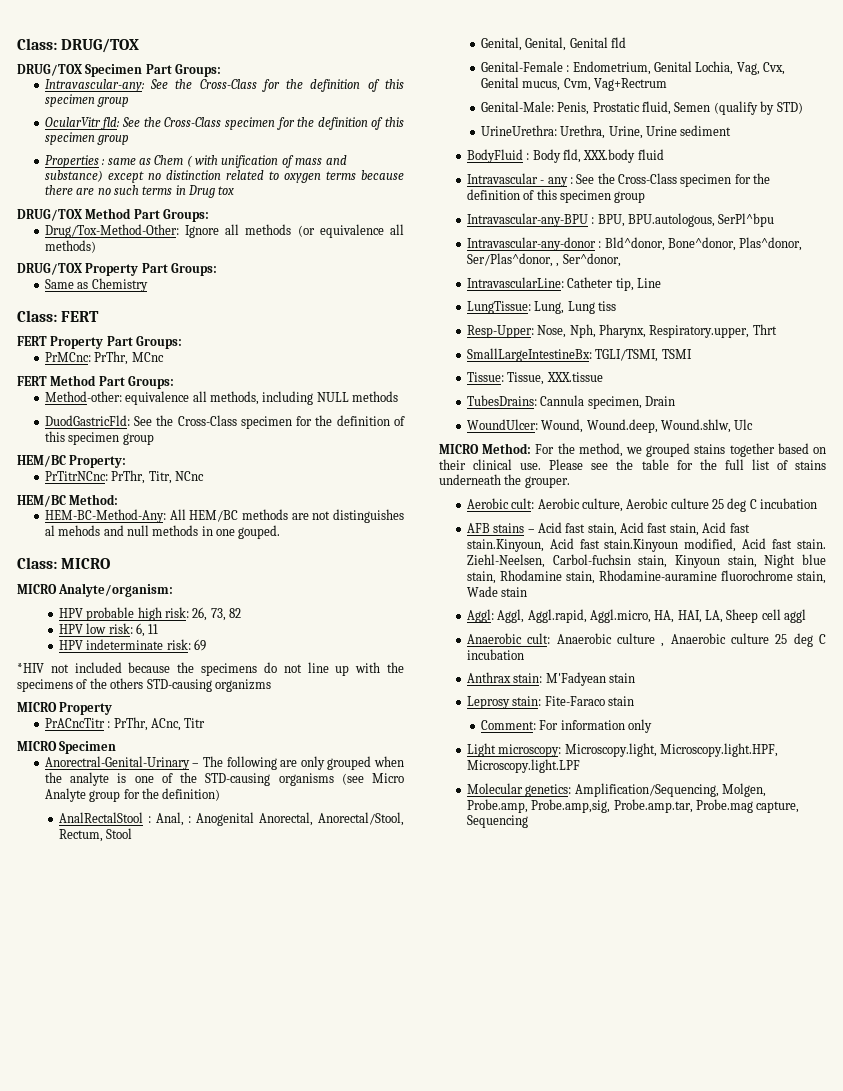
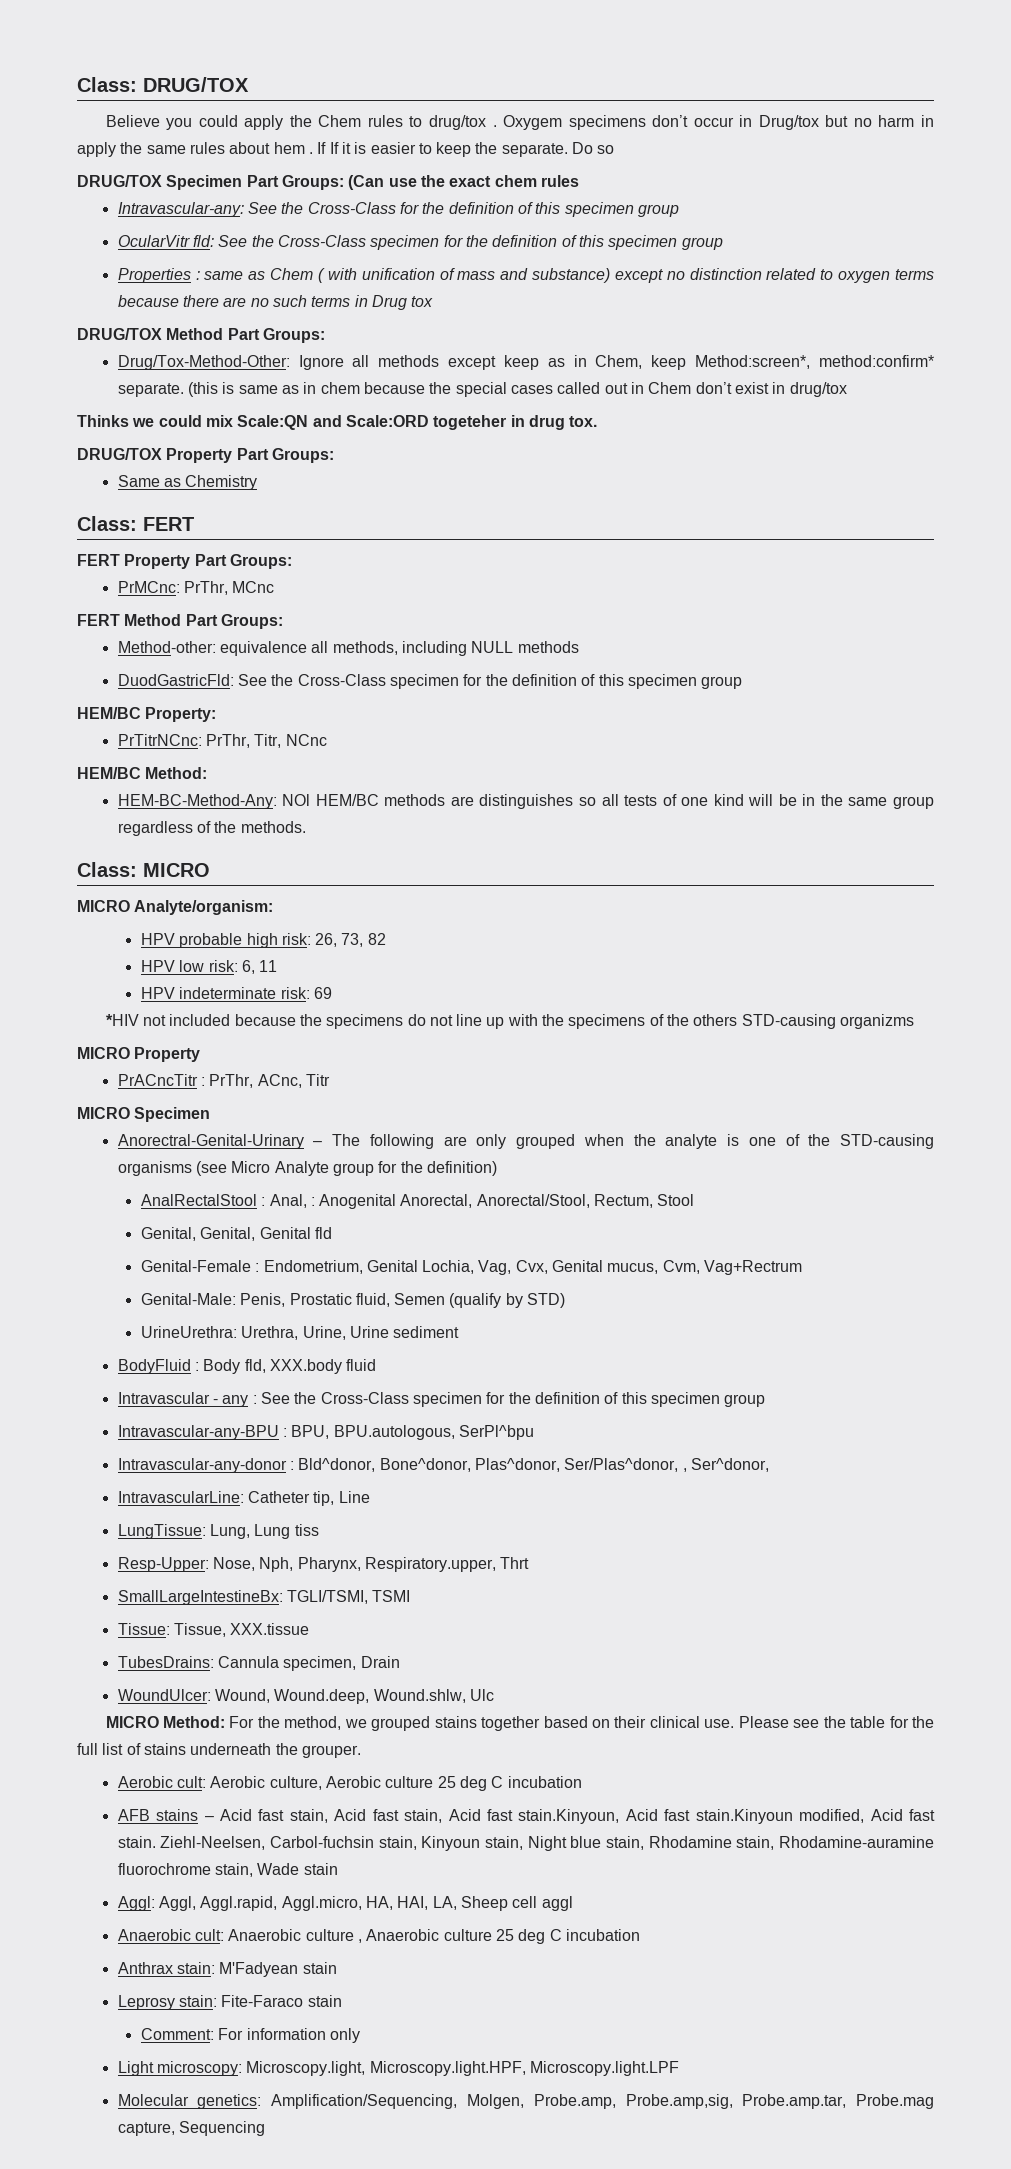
[17,64,222,77] DRUG/TOX Specimen Part Groups: -> [105,115,934,130] [77,142,615,157] [77,175,579,190] Believe you could apply the Chem rules to drug/tox . Oxygem specimens don’t occur in Drug/tox but no harm in apply the same rules about hem . If If it is easier to keep the separate. Do so // DRUG/TOX Specimen Part Groups: (Can use the exact chem rules
[297,224,404,238] [44,240,96,253] (or equivalence all methods) -> [448,355,934,370] [117,382,847,397] [77,415,598,430] except keep as in Chem, keep Method:screen*, method:confirm* separate. (this is same as in chem because the special cases called out in Chem don’t exist in drug/tox // Thinks we could mix Scale:QN and Scale:ORD togeteher in drug tox.
[169,509,186,520] All -> [282,794,311,806] NOl
[312,509,404,523] [44,525,281,539] not distinguishes al mehods and null methods in one gouped. -> [479,794,935,809] [117,821,306,836] distinguishes so all tests of one kind will be in the same group regardless of the methods.

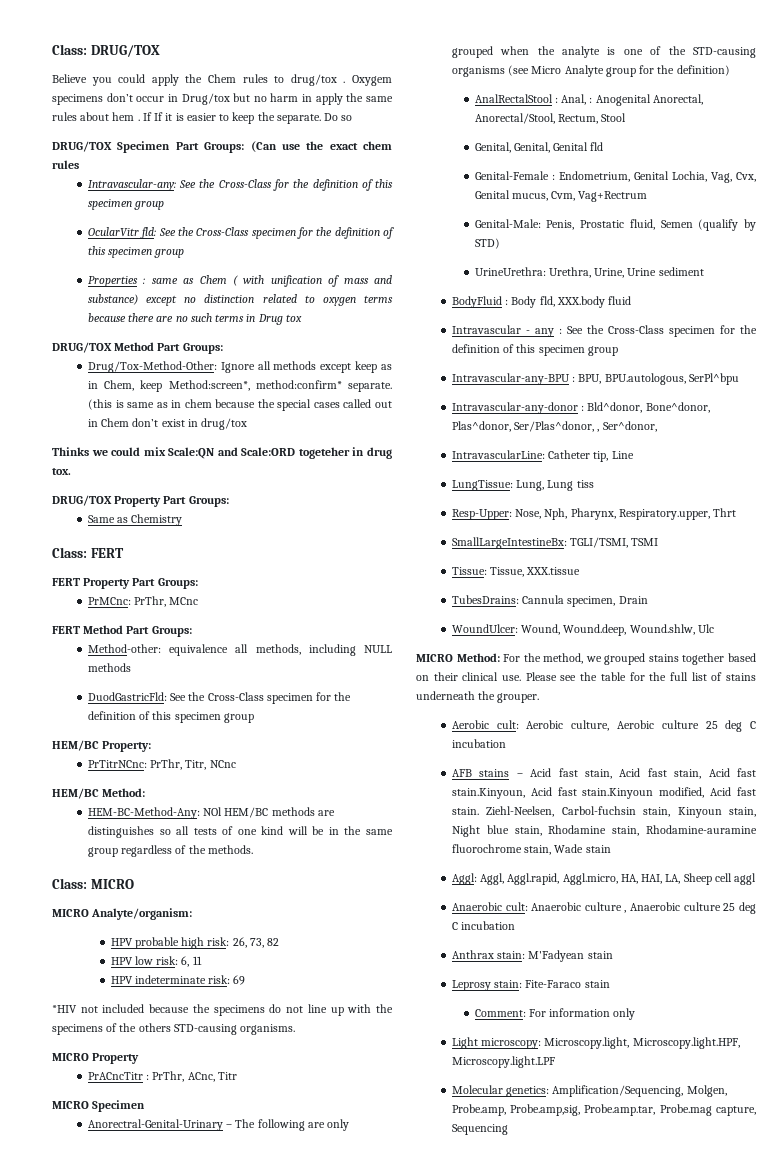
[840,1014,915,1029] organizms -> [240,1024,296,1035] organisms.

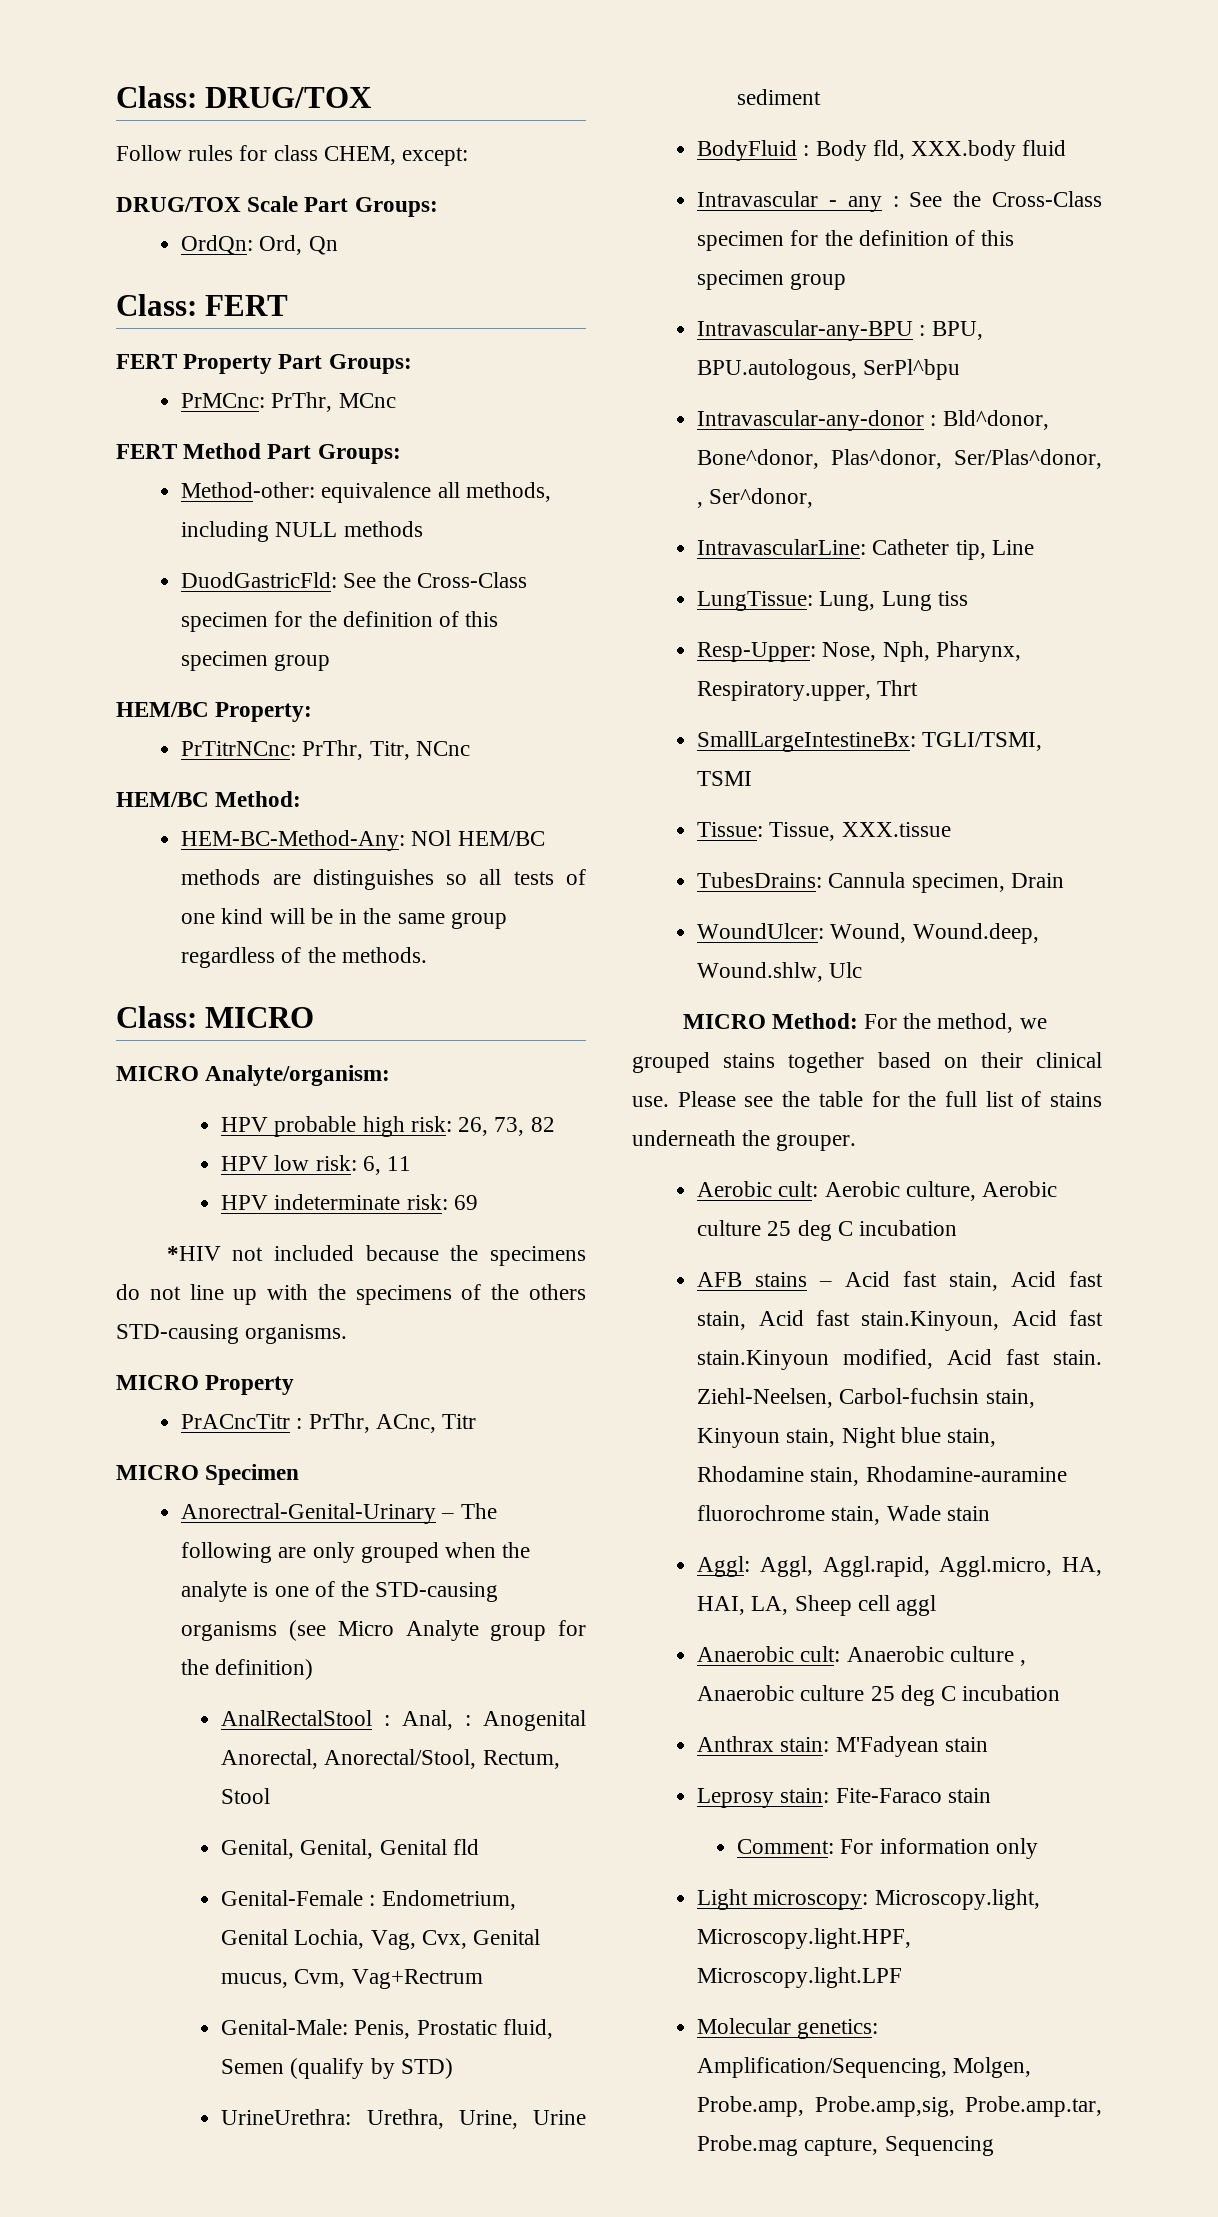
[52,74,392,86] [52,93,393,105] [52,112,353,124] [52,141,392,153] [52,160,79,169] [87,179,393,191] [87,199,165,210] [87,227,395,239] [87,246,185,258] [87,275,392,287] [87,294,393,306] [87,313,302,325] [52,342,223,354] [87,361,392,373] [87,380,393,392] [87,399,392,411] [87,418,248,430] [52,447,392,459] [52,468,71,475] [52,495,229,507] [87,514,183,526] Believe you could apply the Chem rules to drug/tox . Oxygem specimens don’t occur in Drug/tox but no harm in apply the same rules about hem . If If it is easier to keep the separate. Do so // DRUG/TOX Specimen Part Groups: (Can use the exact chem rules // Intravascular-any: See the Cross-Class for the definition of this specimen group // OcularVitr fld: See the Cross-Class specimen for the definition of this specimen group // Properties : same as Chem ( with unification of mass and substance) except no distinction related to oxygen terms because there are no such terms in Drug tox // DRUG/TOX Method Part Groups: // Drug/Tox-Method-Other: Ignore all methods except keep as in Chem, keep Method:screen*, method:confirm* separate. (this is same as in chem because the special cases called out in Chem don’t exist in drug/tox // Thinks we could mix Scale:QN and Scale:ORD togeteher in drug tox. // DRUG/TOX Property Part Groups: // Same as Chemistry -> [116,145,469,166] [116,196,438,217] [181,235,338,255] Follow rules for class CHEM, except: // DRUG/TOX Scale Part Groups: // OrdQn: Ord, Qn

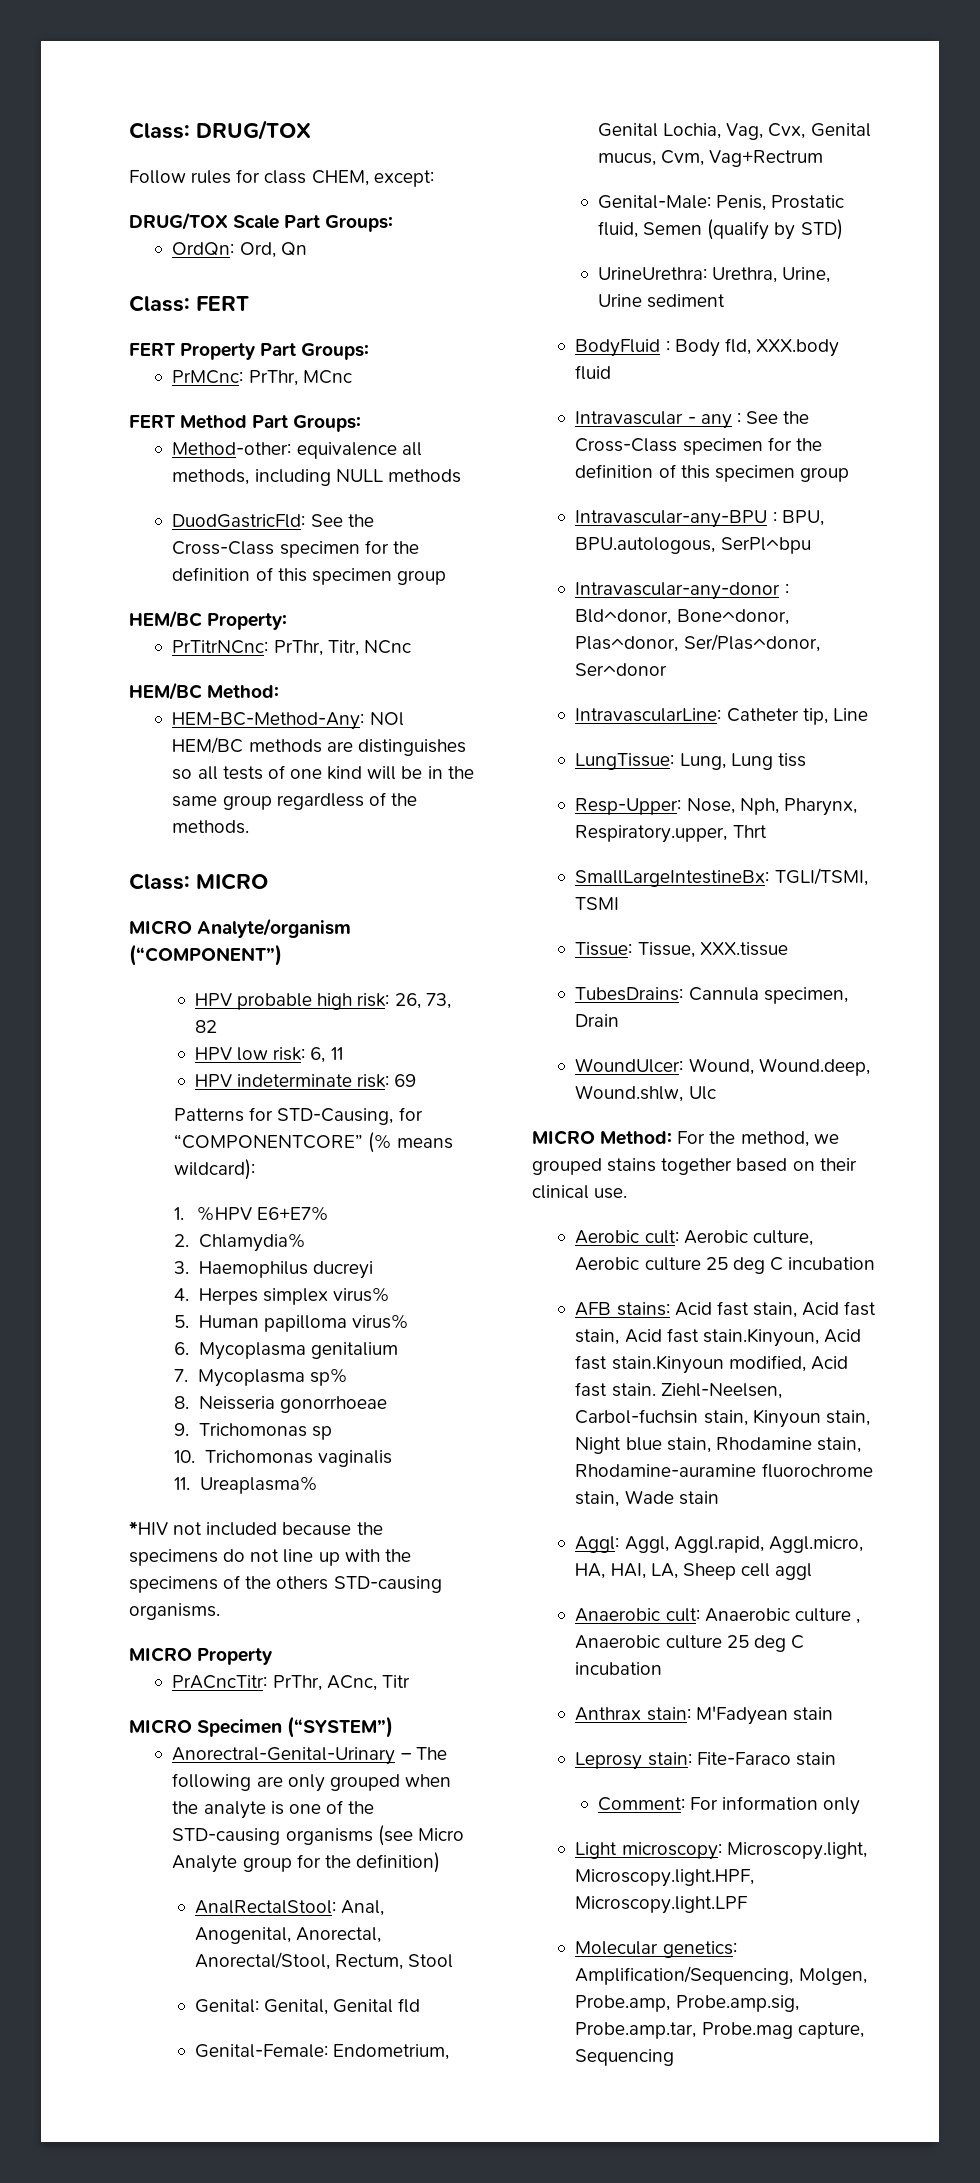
[205,1065,391,1086] Analyte/organism: -> [197,918,352,938] [129,944,282,966] Analyte/organism (“COMPONENT”)
(478, 1202) none -> [174,1107,423,1125] [174,1132,454,1153] [174,1159,256,1180] [174,1206,329,1221] [174,1233,306,1252] [174,1261,373,1279] [174,1287,390,1305] [174,1314,409,1332] [174,1342,398,1360] [174,1368,348,1387] [174,1396,387,1413] [174,1423,332,1440] [174,1450,392,1467] [174,1476,318,1494] // Patterns for STD-Causing, for “COMPONENTCORE” (% means wildcard): // 1. %HPV E6+E7% // 2. Chlamydia% // 3. Haemophilus ducreyi // 4. Herpes simplex virus% // 5. Human papilloma virus% // 6. Mycoplasma genitalium // 7. Mycoplasma sp% // 8. Neisseria gonorrhoeae // 9. Trichomonas sp // 10. Trichomonas vaginalis // 11. Ureaplasma%
[181,1414,303,1429] PrACncTitr : -> [172,1675,268,1689] PrACncTitr:
(300, 1474) none -> [287,1716,394,1738] (“SYSTEM”)
[221,1710,586,1731] AnalRectalStool : Anal, : Anogenital -> [195,1900,385,1916] [195,1927,292,1944] AnalRectalStool: Anal, Anogenital,
[221,1839,295,1859] Genital, -> [195,1999,260,2013] Genital:
[221,1890,376,1906] Genital-Female : -> [195,2044,329,2058] Genital-Female:
[697,488,814,508] , Ser^donor, -> [575,663,668,676] Ser^donor
[677,1091,1102,1107] [632,1130,857,1151] Please see the table for the full list of stains underneath the grouper. -> (628, 1193) none
[755,1272,833,1287] stains – -> [616,1302,670,1316] stains:
[814,2096,955,2117] Probe.amp,sig, -> [675,1995,799,2012] Probe.amp.sig,

